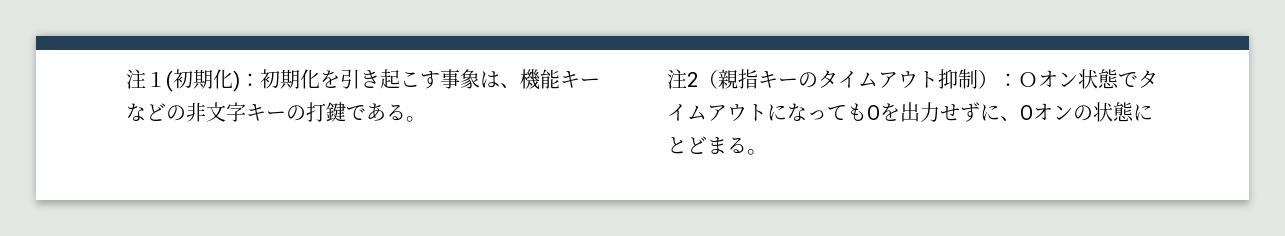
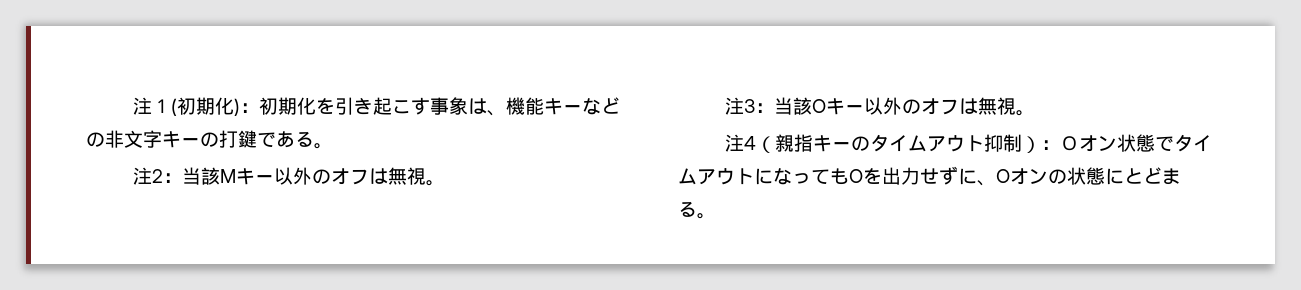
(698, 79) none -> [162,167,445,186] [724,97,1035,116] [724,134,756,152] ：当該Mキー以外のオフは無視。 // 注3：当該Oキー以外のオフは無視。 // 注4

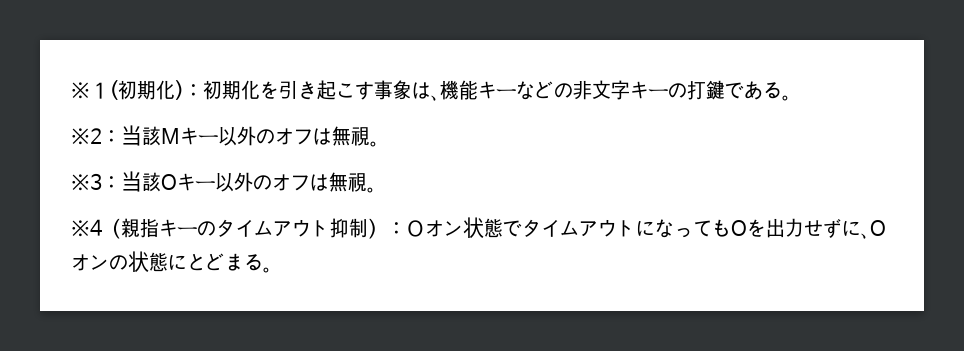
[132,97,152,115] 注 -> [71,82,90,99] ※
[132,167,163,185] 注2 -> [71,128,102,145] ※2
[724,97,755,115] 注3 -> [71,173,102,191] ※3
[724,134,756,152] 注4 -> [71,219,102,237] ※4

